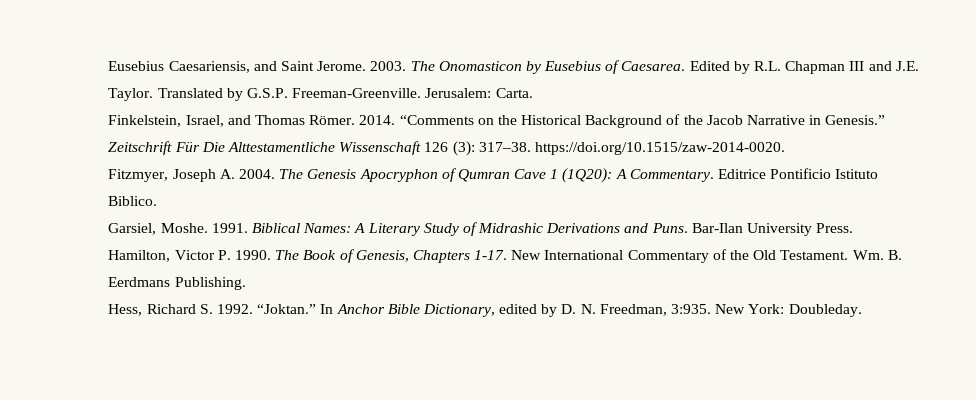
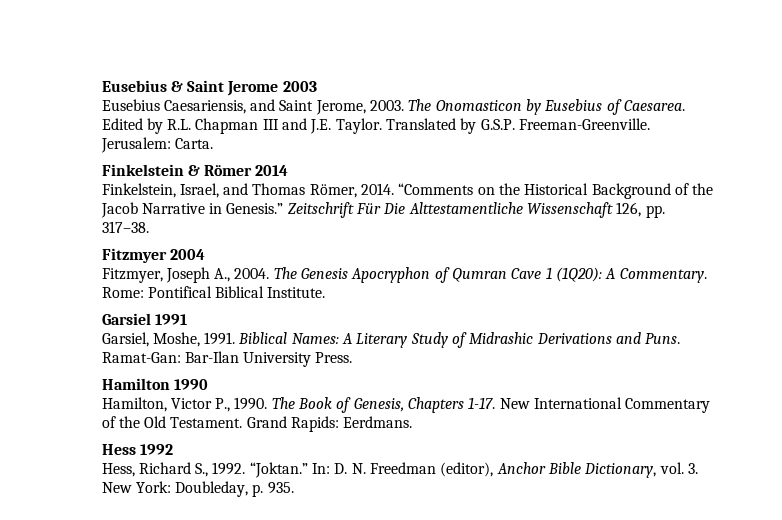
[108,61,165,71] Eusebius -> [101,80,317,96] [101,99,160,111] Eusebius & Saint Jerome 2003 // Eusebius
[317,61,367,71] Jerome. -> [315,100,366,115] Jerome,
(533, 93) none -> [101,164,289,176] // Finkelstein & Römer 2014
[309,115,356,125] Römer. -> [309,184,357,198] Römer,
[424,141,475,156] 126 (3): -> [616,202,665,218] 126, pp.
[534,142,785,155] https://doi.org/10.1515/zaw-2014-0020. -> [101,248,205,263] // Fitzmyer 2004
[219,169,235,179] A. -> [214,268,231,282] A.,
[718,168,879,179] [108,196,158,206] Editrice Pontificio Istituto Biblico. -> [101,286,326,298] [101,313,187,325] Rome: Pontifical Biblical Institute. // Garsiel 1991
[160,223,208,233] Moshe. -> [152,332,200,347] Moshe,
(688, 228) none -> [101,352,181,363] Ramat-Gan:
(854, 228) none -> [101,378,208,390] // Hamilton 1990
[217,250,231,260] P. -> [215,398,231,412] P.,
[852,250,902,260] [108,277,246,290] Wm. B. Eerdmans Publishing. -> [246,416,413,432] [101,444,173,455] Grand Rapids: Eerdmans. // Hess 1992
[199,304,213,314] S. -> [195,463,209,477] S.,
[320,304,862,317] In Anchor Bible Dictionary, edited by D. N. Freedman, 3:935. New York: Doubleday. -> [312,462,699,478] [101,481,294,497] In: D. N. Freedman (editor), Anchor Bible Dictionary, vol. 3. New York: Doubleday, p. 935.

